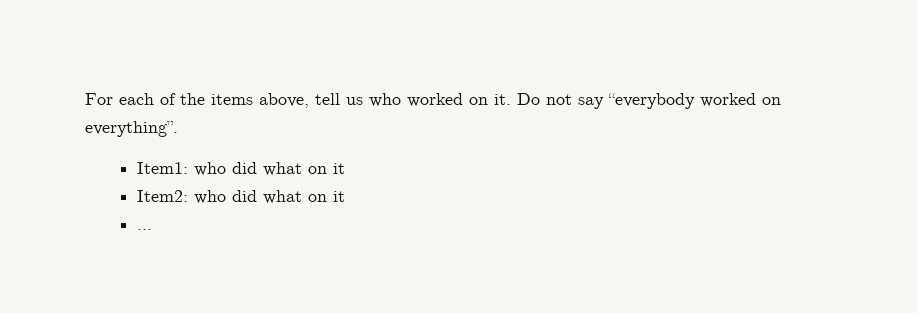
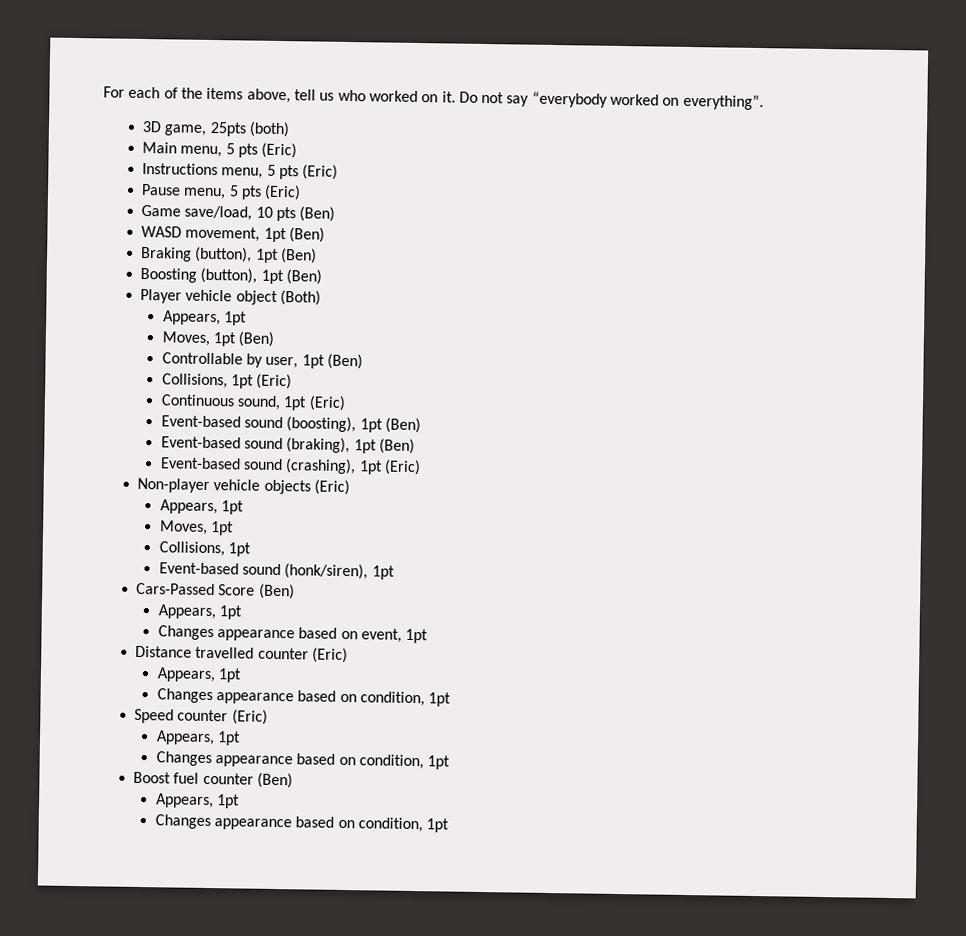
[136,162,345,176] [136,190,345,204] [136,229,152,230] Item1: who did what on it // Item2: who did what on it // … -> [142,120,291,138] [142,141,298,159] [142,162,339,180] [141,183,302,201] [141,204,336,222] [141,225,326,243] [140,246,318,264] [140,267,323,285] [140,288,322,306] [162,310,247,326] [161,331,275,347] [161,352,363,370] [161,373,293,390] [160,394,346,411] [160,415,421,434] [160,436,415,454] [159,457,421,476] [137,477,351,496] [159,499,244,515] [158,520,234,536] [158,541,251,557] [158,562,395,580] [136,582,295,600] [157,604,242,620] [157,625,429,644] [135,645,349,664] [156,667,242,683] [156,688,452,707] [134,708,268,725] [155,730,241,746] [155,751,451,770] [133,771,294,789] [154,793,240,809] [154,814,450,833] 3D game, 25pts (both) // Main menu, 5 pts (Eric) // Instructions menu, 5 pts (Eric) // Pause menu, 5 pts (Eric) // Game save/load, 10 pts (Ben) // WASD movement, 1pt (Ben) // Braking (button), 1pt (Ben) // Boosting (button), 1pt (Ben) // Player vehicle object (Both) // Appears, 1pt // Moves, 1pt (Ben) // Controllable by user, 1pt (Ben) // Collisions, 1pt (Eric) // Continuous sound, 1pt (Eric) // Event-based sound (boosting), 1pt (Ben) // Event-based sound (braking), 1pt (Ben) // Event-based sound (crashing), 1pt (Eric) // Non-player vehicle objects (Eric) // Appears, 1pt // Moves, 1pt // Collisions, 1pt // Event-based sound (honk/siren), 1pt // Cars-Passed Score (Ben) // Appears, 1pt // Changes appearance based on event, 1pt // Distance travelled counter (Eric) // Appears, 1pt // Changes appearance based on condition, 1pt // Speed counter (Eric) // Appears, 1pt // Changes appearance based on condition, 1pt // Boost fuel counter (Ben) // Appears, 1pt // Changes appearance based on condition, 1pt

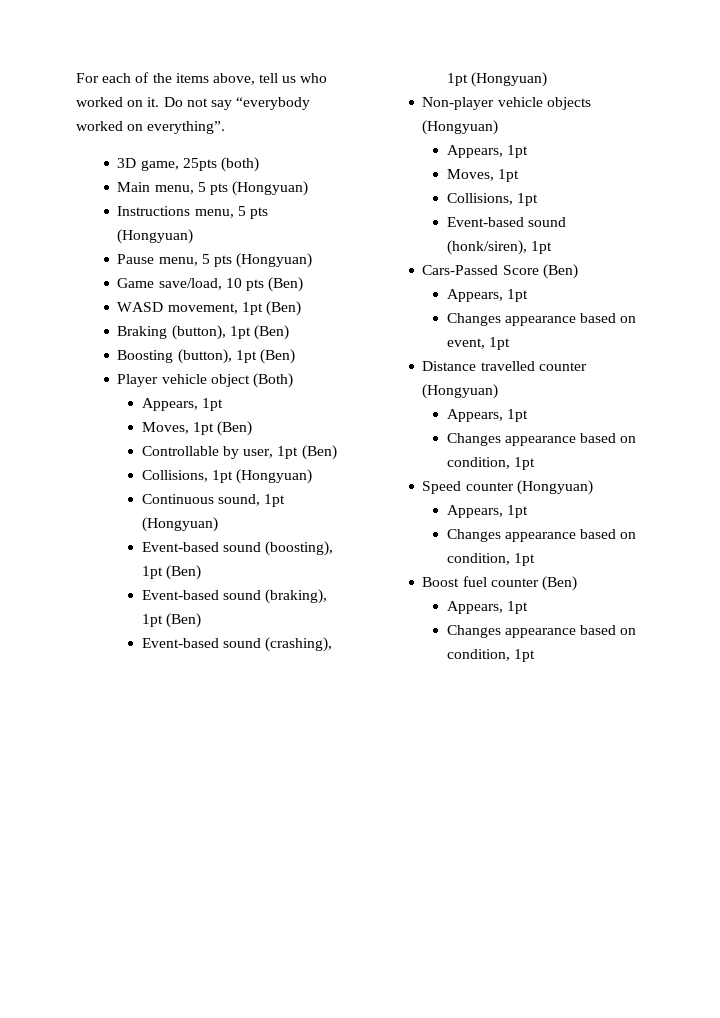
[261,142,298,159] (Eric) -> [232,181,309,196] (Hongyuan)
[302,164,339,180] (Eric) -> [117,229,194,244] (Hongyuan)
[264,184,302,201] (Eric) -> [236,253,313,268] (Hongyuan)
[256,373,293,390] (Eric) -> [236,469,313,484] (Hongyuan)
[308,395,346,411] (Eric) -> [141,517,218,532] (Hongyuan)
[383,459,421,476] (Eric) -> [471,72,548,87] (Hongyuan)
[314,479,351,496] (Eric) -> [422,120,499,135] (Hongyuan)
[312,647,349,664] (Eric) -> [422,384,499,399] (Hongyuan)
[231,709,268,725] (Eric) -> [516,480,593,495] (Hongyuan)

